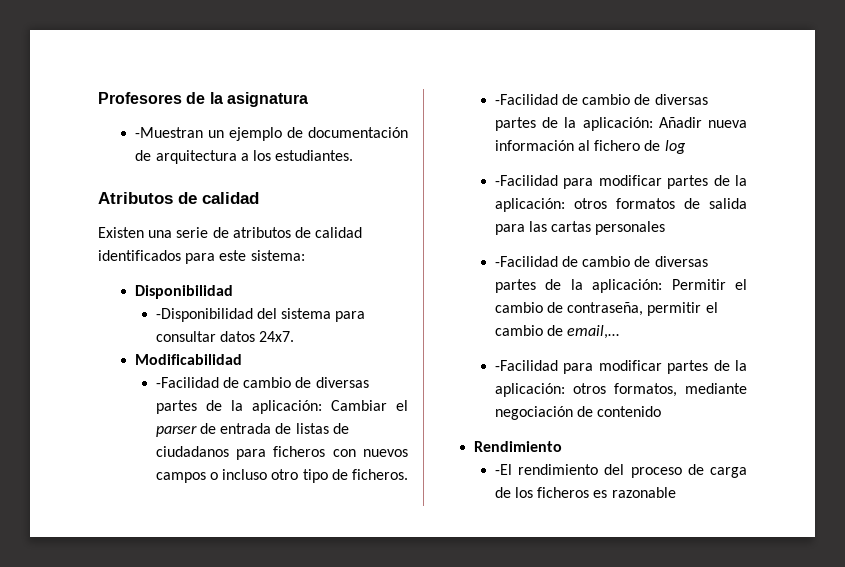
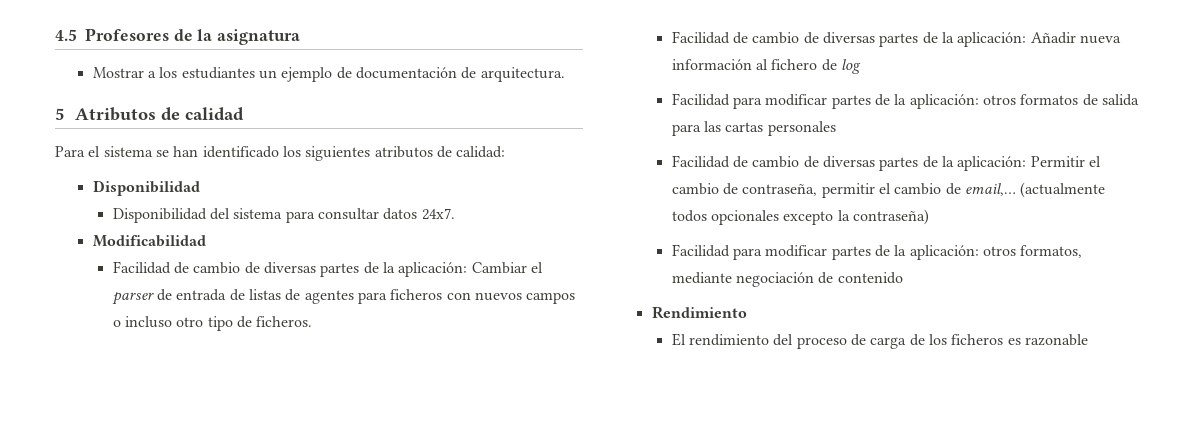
(98, 98) none -> [55,29,77,41] 4.5
[135,127,204,138] -Muestran -> [92,67,255,79] Mostrar a los estudiantes
[155,150,354,164] arquitectura a los estudiantes. // -> [480,67,565,82] [55,108,65,120] arquitectura. // 5
[98,227,363,238] [98,250,305,264] Existen una serie de atributos de calidad identificados para este sistema: -> [55,146,506,161] Para el sistema se han identificado los siguientes atributos de calidad:
[155,308,253,322] -Disponibilidad -> [112,208,207,223] Disponibilidad
[155,377,219,388] -Facilidad -> [112,261,171,274] Facilidad
[155,446,229,457] ciudadanos -> [304,290,354,304] agentes
[494,94,558,105] -Facilidad -> [671,31,730,44] Facilidad
[494,175,558,186] -Facilidad -> [671,93,730,106] Facilidad
[494,256,558,267] -Facilidad -> [671,155,730,168] Facilidad
[494,360,558,371] // -Facilidad -> [1020,182,1106,198] [671,209,930,225] [671,244,730,257] (actualmente todos opcionales excepto la contraseña) // Facilidad
[494,464,512,475] -El -> [671,333,686,346] El

